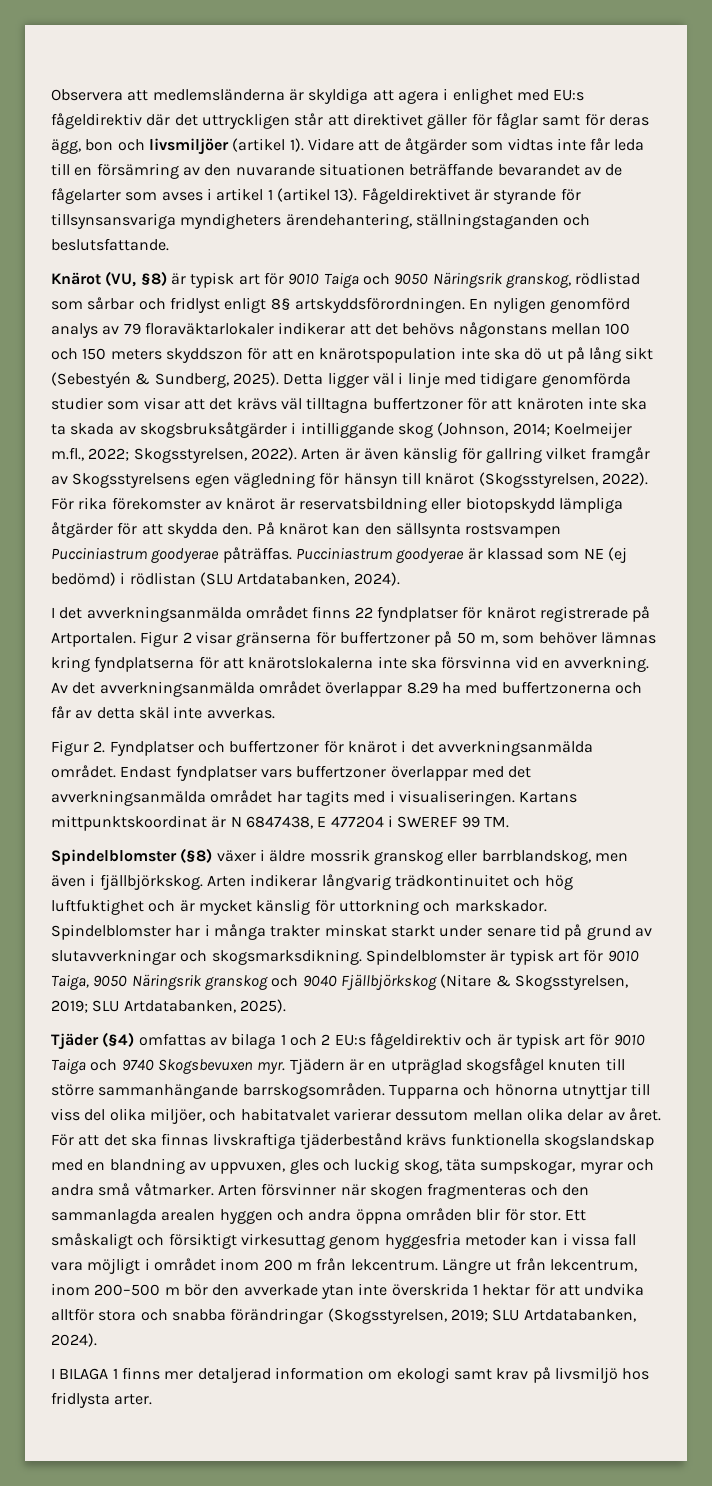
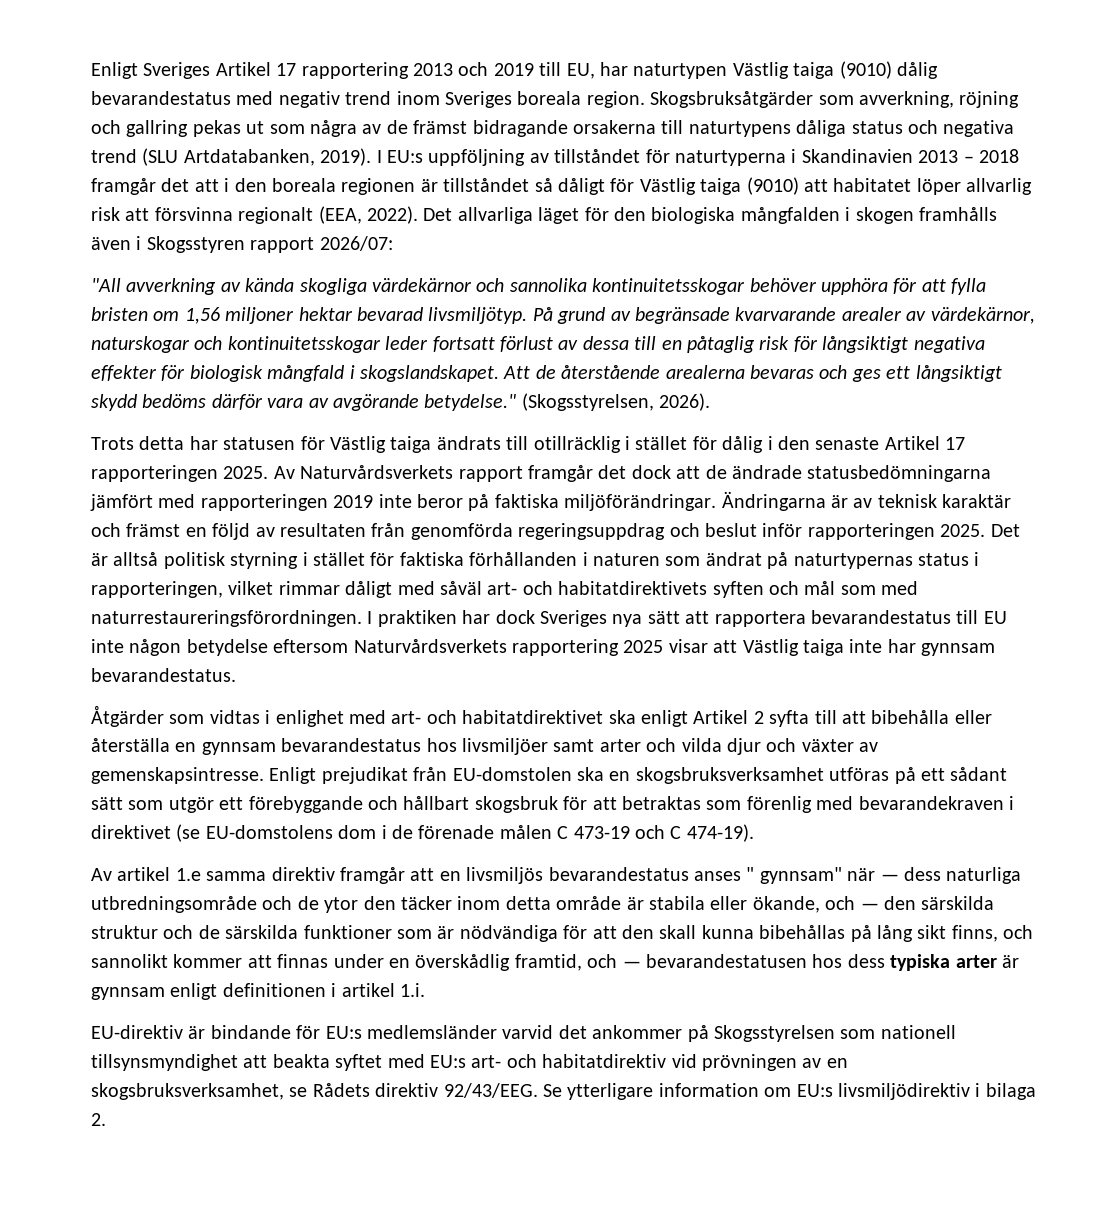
[51,88,585,104] [51,113,649,129] [51,138,645,155] [51,163,623,179] [51,188,581,204] [51,213,591,229] [51,238,169,251] [51,271,641,288] [51,297,630,313] [51,322,631,338] [51,347,654,363] [51,371,631,388] [51,397,648,413] [51,422,632,438] [51,447,650,463] [51,472,648,488] [51,497,623,513] [51,522,562,538] [51,547,627,563] [51,572,400,586] [51,606,651,622] [51,631,656,647] [51,656,650,672] [51,681,642,697] [51,706,275,719] [51,740,593,756] [51,765,532,781] [51,790,578,806] [51,815,509,831] [51,848,628,865] [51,874,573,890] [51,899,547,915] [51,924,652,940] [51,949,639,965] [51,974,628,990] [51,999,286,1013] [51,1032,645,1050] [51,1058,625,1074] [51,1083,651,1099] [51,1108,661,1124] [51,1133,654,1149] [51,1158,654,1174] [51,1183,589,1199] [51,1208,587,1224] [51,1233,637,1249] [51,1258,637,1274] [51,1283,645,1299] [51,1308,636,1324] [51,1333,97,1347] [51,1367,650,1383] [51,1392,153,1408] Observera att medlemsländerna är skyldiga att agera i enlighet med EU:s fågeldirektiv där det uttryckligen står att direktivet gäller för fåglar samt för deras ägg, bon och livsmiljöer (artikel 1). Vidare att de åtgärder som vidtas inte får leda till en försämring av den nuvarande situationen beträffande bevarandet av de fågelarter som avses i artikel 1 (artikel 13). Fågeldirektivet är styrande för tillsynsansvariga myndigheters ärendehantering, ställningstaganden och beslutsfattande. // Knärot (VU, §8) är typisk art för 9010 Taiga och 9050 Näringsrik granskog, rödlistad som sårbar och fridlyst enligt 8§ artskyddsförordningen. En nyligen genomförd analys av 79 floraväktarlokaler indikerar att det behövs någonstans mellan 100 och 150 meters skyddszon för att en knärotspopulation inte ska dö ut på lång sikt (Sebestyén & Sundberg, 2025). Detta ligger väl i linje med tidigare genomförda studier som visar att det krävs väl tilltagna buffertzoner för att knäroten inte ska ta skada av skogsbruksåtgärder i intilliggande skog (Johnson, 2014; Koelmeijer m.fl., 2022; Skogsstyrelsen, 2022). Arten är även känslig för gallring vilket framgår av Skogsstyrelsens egen vägledning för hänsyn till knärot (Skogsstyrelsen, 2022). För rika förekomster av knärot är reservatsbildning eller biotopskydd lämpliga åtgärder för att skydda den. På knärot kan den sällsynta rostsvampen Pucciniastrum goodyerae påträffas. Pucciniastrum goodyerae är klassad som NE (ej bedömd) i rödlistan (SLU Artdatabanken, 2024). // I det avverkningsanmälda området finns 22 fyndplatser för knärot registrerade på Artportalen. Figur 2 visar gränserna för buffertzoner på 50 m, som behöver lämnas kring fyndplatserna för att knärotslokalerna inte ska försvinna vid en avverkning. Av det avverkningsanmälda området överlappar 8.29 ha med buffertzonerna och får av detta skäl inte avverkas. // Figur 2. Fyndplatser och buffertzoner för knärot i det avverkningsanmälda området. Endast fyndplatser vars buffertzoner överlappar med det avverkningsanmälda området har tagits med i visualiseringen. Kartans mittpunktskoordinat är N 6847438, E 477204 i SWEREF 99 TM. // Spindelblomster (§8) växer i äldre mossrik granskog eller barrblandskog, men även i fjällbjörkskog. Arten indikerar långvarig trädkontinuitet och hög luftfuktighet och är mycket känslig för uttorkning och markskador. Spindelblomster har i många trakter minskat starkt under senare tid på grund av slutavverkningar och skogsmarksdikning. Spindelblomster är typisk art för 9010 Taiga, 9050 Näringsrik granskog och 9040 Fjällbjörkskog (Nitare & Skogsstyrelsen, 2019; SLU Artdatabanken, 2025). // Tjäder (§4) omfattas av bilaga 1 och 2 EU:s fågeldirektiv och är typisk art för 9010 Taiga och 9740 Skogsbevuxen myr. Tjädern är en utpräglad skogsfågel knuten till större sammanhängande barrskogsområden. Tupparna och hönorna utnyttjar till viss del olika miljöer, och habitatvalet varierar dessutom mellan olika delar av året. För att det ska finnas livskraftiga tjäderbestånd krävs funktionella skogslandskap med en blandning av uppvuxen, gles och luckig skog, täta sumpskogar, myrar och andra små våtmarker. Arten försvinner när skogen fragmenteras och den sammanlagda arealen hyggen och andra öppna områden blir för stor. Ett småskaligt och försiktigt virkesuttag genom hyggesfria metoder kan i vissa fall vara möjligt i området inom 200 m från lekcentrum. Längre ut från lekcentrum, inom 200–500 m bör den avverkade ytan inte överskrida 1 hektar för att undvika alltför stora och snabba förändringar (Skogsstyrelsen, 2019; SLU Artdatabanken, 2024). // I BILAGA 1 finns mer detaljerad information om ekologi samt krav på livsmiljö hos fridlysta arter. -> [91,61,938,79] [91,91,1020,108] [91,120,1015,137] [91,148,1019,166] [91,177,1033,195] [91,206,997,224] [91,236,393,253] [91,278,987,295] [91,307,1035,324] [91,336,985,353] [91,365,1002,382] [91,393,711,411] [91,436,966,453] [91,465,992,482] [90,491,1012,511] [91,523,1020,540] [91,552,980,569] [91,581,919,598] [91,610,1007,627] [91,639,996,656] [91,668,236,682] [91,705,992,727] [91,738,879,755] [91,767,1008,784] [91,796,1014,813] [91,824,754,842] [91,867,1022,884] [91,896,995,913] [91,925,1034,942] [91,954,1019,971] [91,983,425,1000] [91,1025,956,1042] [91,1054,848,1071] [91,1083,1036,1100] [91,1113,106,1126] Enligt Sveriges Artikel 17 rapportering 2013 och 2019 till EU, har naturtypen Västlig taiga (9010) dålig bevarandestatus med negativ trend inom Sveriges boreala region. Skogsbruksåtgärder som avverkning, röjning och gallring pekas ut som några av de främst bidragande orsakerna till naturtypens dåliga status och negativa trend (SLU Artdatabanken, 2019). I EU:s uppföljning av tillståndet för naturtyperna i Skandinavien 2013 – 2018 framgår det att i den boreala regionen är tillståndet så dåligt för Västlig taiga (9010) att habitatet löper allvarlig risk att försvinna regionalt (EEA, 2022). Det allvarliga läget för den biologiska mångfalden i skogen framhålls även i Skogsstyren rapport 2026/07: // "All avverkning av kända skogliga värdekärnor och sannolika kontinuitetsskogar behöver upphöra för att fylla bristen om 1,56 miljoner hektar bevarad livsmiljötyp. På grund av begränsade kvarvarande arealer av värdekärnor, naturskogar och kontinuitetsskogar leder fortsatt förlust av dessa till en påtaglig risk för långsiktigt negativa effekter för biologisk mångfald i skogslandskapet. Att de återstående arealerna bevaras och ges ett långsiktigt skydd bedöms därför vara av avgörande betydelse." (Skogsstyrelsen, 2026). // Trots detta har statusen för Västlig taiga ändrats till otillräcklig i stället för dålig i den senaste Artikel 17 rapporteringen 2025. Av Naturvårdsverkets rapport framgår det dock att de ändrade statusbedömningarna jämfört med rapporteringen 2019 inte beror på faktiska miljöförändringar. Ändringarna är av teknisk karaktär och främst en följd av resultaten från genomförda regeringsuppdrag och beslut inför rapporteringen 2025. Det är alltså politisk styrning i stället för faktiska förhållanden i naturen som ändrat på naturtypernas status i rapporteringen, vilket rimmar dåligt med såväl art- och habitatdirektivets syften och mål som med naturrestaureringsförordningen. I praktiken har dock Sveriges nya sätt att rapportera bevarandestatus till EU inte någon betydelse eftersom Naturvårdsverkets rapportering 2025 visar att Västlig taiga inte har gynnsam bevarandestatus. // Åtgärder som vidtas i enlighet med art- och habitatdirektivet ska enligt Artikel 2 syfta till att bibehålla eller återställa en gynnsam bevarandestatus hos livsmiljöer samt arter och vilda djur och växter av gemenskapsintresse. Enligt prejudikat från EU-domstolen ska en skogsbruksverksamhet utföras på ett sådant sätt som utgör ett förebyggande och hållbart skogsbruk för att betraktas som förenlig med bevarandekraven i direktivet (se EU-domstolens dom i de förenade målen C 473-19 och C 474-19). // Av artikel 1.e samma direktiv framgår att en livsmiljös bevarandestatus anses " gynnsam" när — dess naturliga utbredningsområde och de ytor den täcker inom detta område är stabila eller ökande, och — den särskilda struktur och de särskilda funktioner som är nödvändiga för att den skall kunna bibehållas på lång sikt finns, och sannolikt kommer att finnas under en överskådlig framtid, och — bevarandestatusen hos dess typiska arter är gynnsam enligt definitionen i artikel 1.i. // EU-direktiv är bindande för EU:s medlemsländer varvid det ankommer på Skogsstyrelsen som nationell tillsynsmyndighet att beakta syftet med EU:s art- och habitatdirektiv vid prövningen av en skogsbruksverksamhet, se Rådets direktiv 92/43/EEG. Se ytterligare information om EU:s livsmiljödirektiv i bilaga 2.

